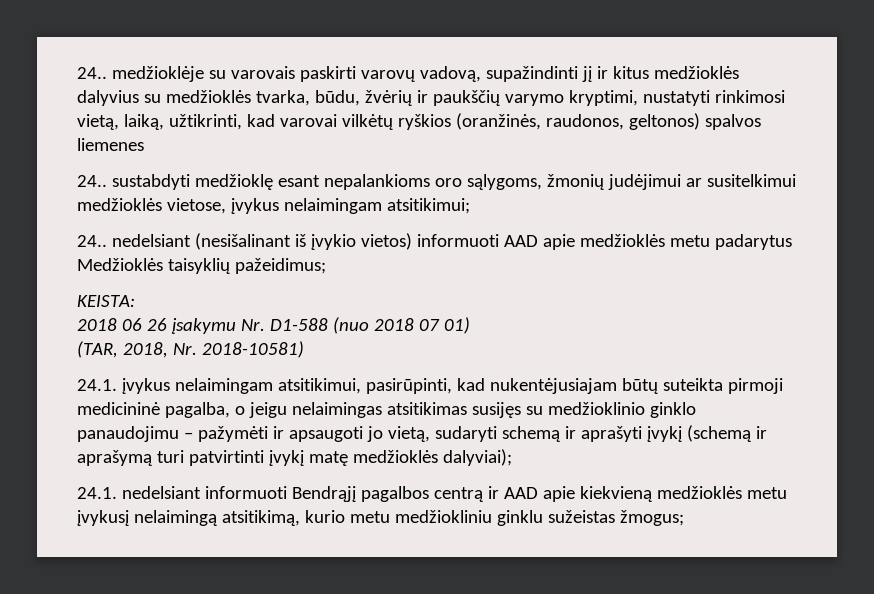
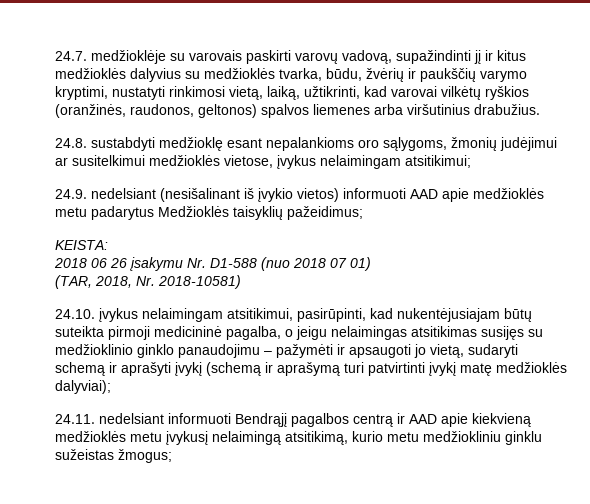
[77,67,107,79] 24.. -> [55,51,87,61] 24.7.
[77,175,107,187] // 24.. -> [374,104,540,115] [55,138,87,148] arba viršutinius drabužius. // 24.8.
[77,235,107,247] 24.. -> [55,189,87,199] 24.9.
[77,379,117,391] 24.1. -> [55,309,95,319] 24.10.
[77,487,117,499] 24.1. -> [55,414,95,424] 24.11.

